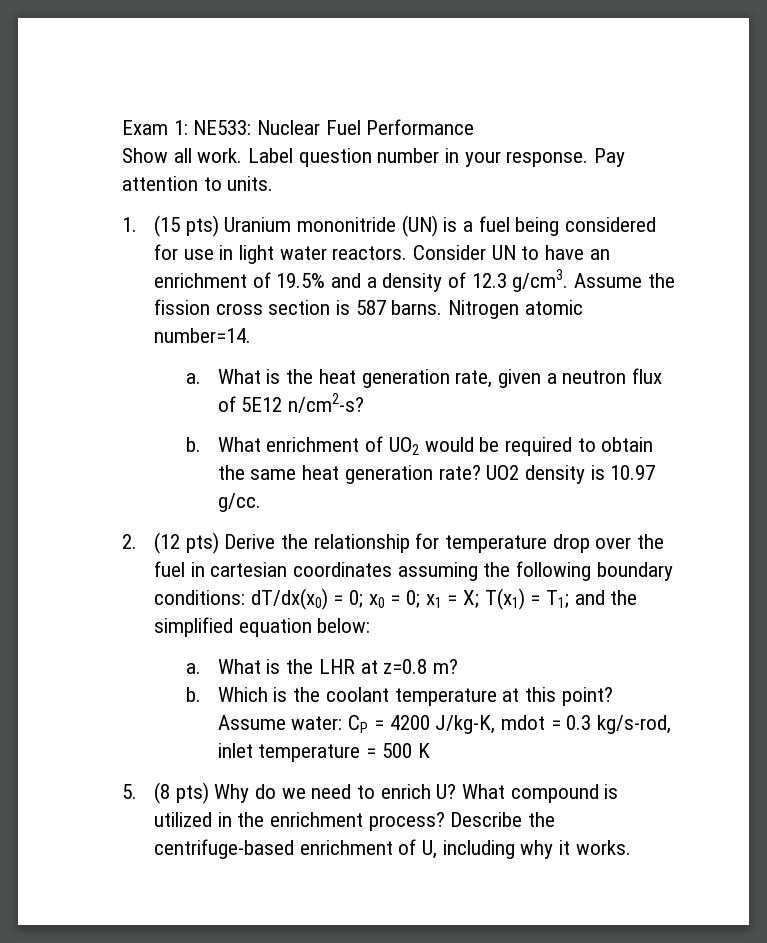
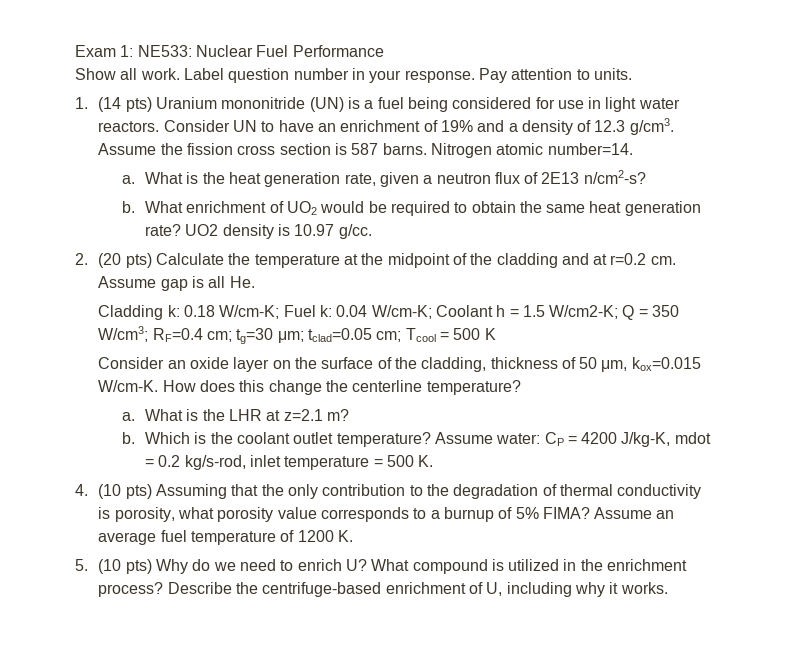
[153,215,180,237] (15 -> [98,97,122,112] (14
[276,273,326,288] 19.5% -> [440,120,473,132] 19%
[241,397,283,412] 5E12 -> [541,172,580,184] 2E13
[153,532,664,554] [153,561,673,581] [153,588,638,610] [153,617,371,637] (12 pts) Derive the relationship for temperature drop over the fuel in cartesian coordinates assuming the following boundary conditions: dT/dx(x0) = 0; x0 = 0; x1 = X; T(x1) = T1; and the simplified equation below: -> [98,253,676,268] [98,276,255,291] [98,305,680,320] [98,326,496,344] [98,357,701,372] [98,380,521,395] (20 pts) Calculate the temperature at the midpoint of the cladding and at r=0.2 cm. Assume gap is all He. // Cladding k: 0.18 W/cm-K; Fuel k: 0.04 W/cm-K; Coolant h = 1.5 W/cm2-K; Q = 350 W/cm3; RF=0.4 cm; tg=30 μm; tclad=0.05 cm; Tcool = 500 K // Consider an oxide layer on the surface of the cladding, thickness of 50 μm, kox=0.015 W/cm-K. How does this change the centerline temperature?
[383,659,428,674] z=0.8 -> [283,409,323,421] z=2.1
[394,687,613,706] temperature at this point? -> [293,432,431,447] outlet temperature?
[566,715,592,730] 0.3 -> [158,455,181,467] 0.2
[417,743,430,758] [122,782,170,804] K // 5. (8 -> [418,455,434,467] [75,484,702,499] [98,507,675,522] [98,530,353,545] [75,559,122,574] K. // 4. (10 pts) Assuming that the only contribution to the degradation of thermal conductivity is porosity, what porosity value corresponds to a burnup of 5% FIMA? Assume an average fuel temperature of 1200 K. // 5. (10

